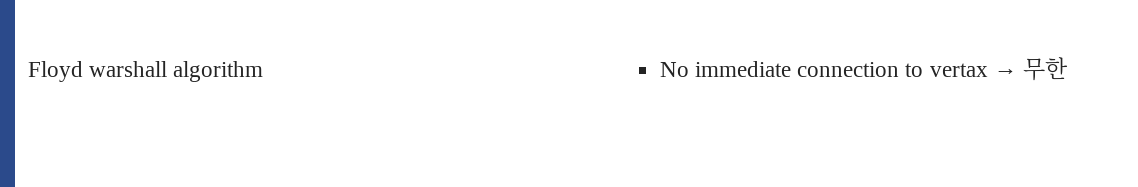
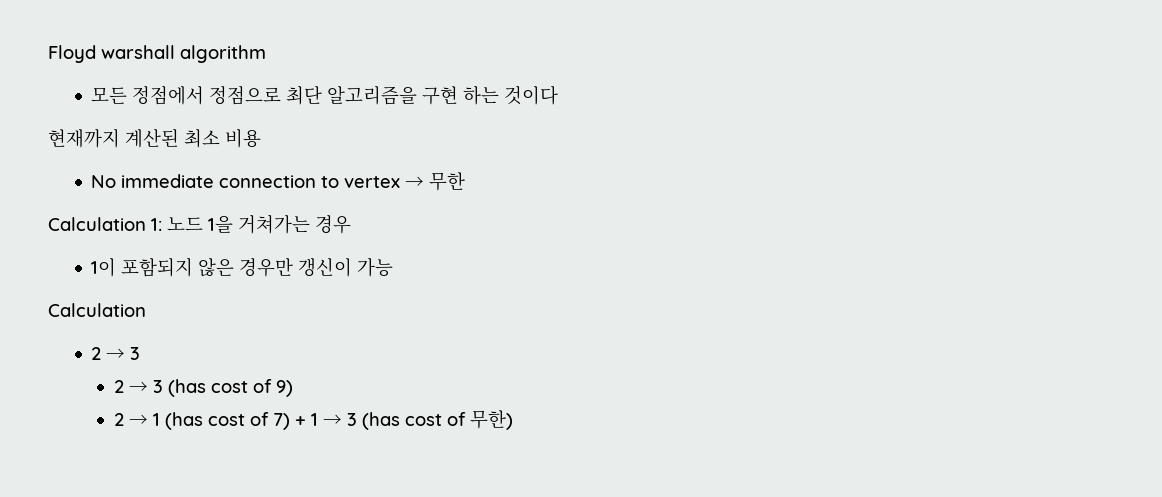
(264, 71) none -> [91,85,559,105] [48,128,261,148] // 모든 정점에서 정점으로 최단 알고리즘을 구현 하는 것이다 // 현재까지 계산된 최소 비용
[929,63,988,77] vertax -> [344,176,401,188] vertex
(1069, 69) none -> [48,214,351,234] [91,257,394,277] [48,303,146,317] [91,347,141,360] [114,379,294,397] [114,410,514,430] // Calculation 1: 노드 1을 거쳐가는 경우 // 1이 포함되지 않은 경우만 갱신이 가능 // Calculation // 2 → 3 // 2 → 3 (has cost of 9) // 2 → 1 (has cost of 7) + 1 → 3 (has cost of 무한)

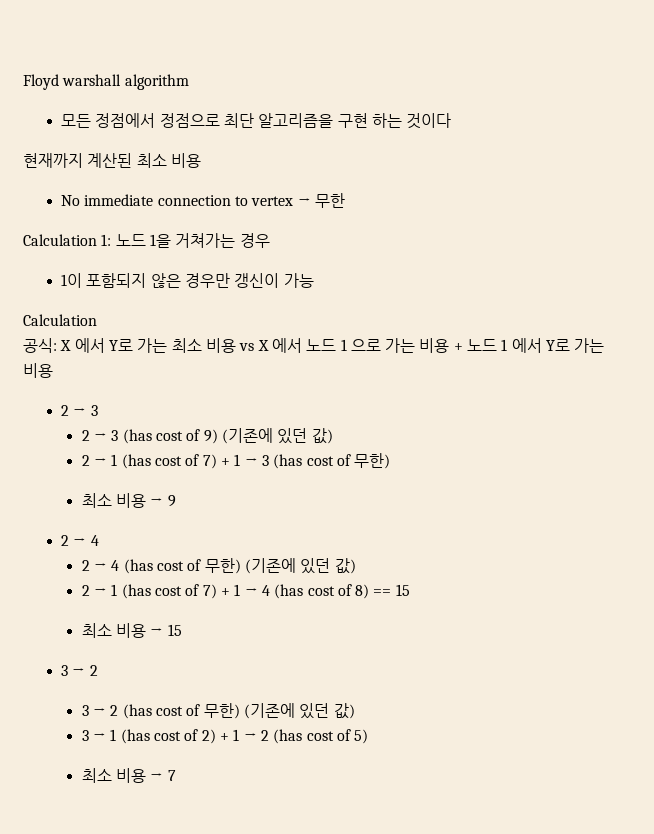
(146, 310) none -> [23,338,605,353] [23,363,53,378] // 공식: X 에서 Y로 가는 최소 비용 vs X 에서 노드 1 으로 가는 비용 + 노드 1 에서 Y로 가는 비용
(294, 388) none -> [221,428,333,444] (기존에 있던 값)
(514, 420) none -> [81,493,176,508] [61,535,99,546] [81,558,356,574] [81,584,410,599] [81,623,182,638] [61,665,98,676] [81,703,355,719] [81,729,369,744] [81,768,176,783] // 최소 비용 → 9 // 2 → 4 // 2 → 4 (has cost of 무한) (기존에 있던 값) // 2 → 1 (has cost of 7) + 1 → 4 (has cost of 8) == 15 // 최소 비용 → 15 // 3 → 2 // 3 → 2 (has cost of 무한) (기존에 있던 값) // 3 → 1 (has cost of 2) + 1 → 2 (has cost of 5) // 최소 비용 → 7

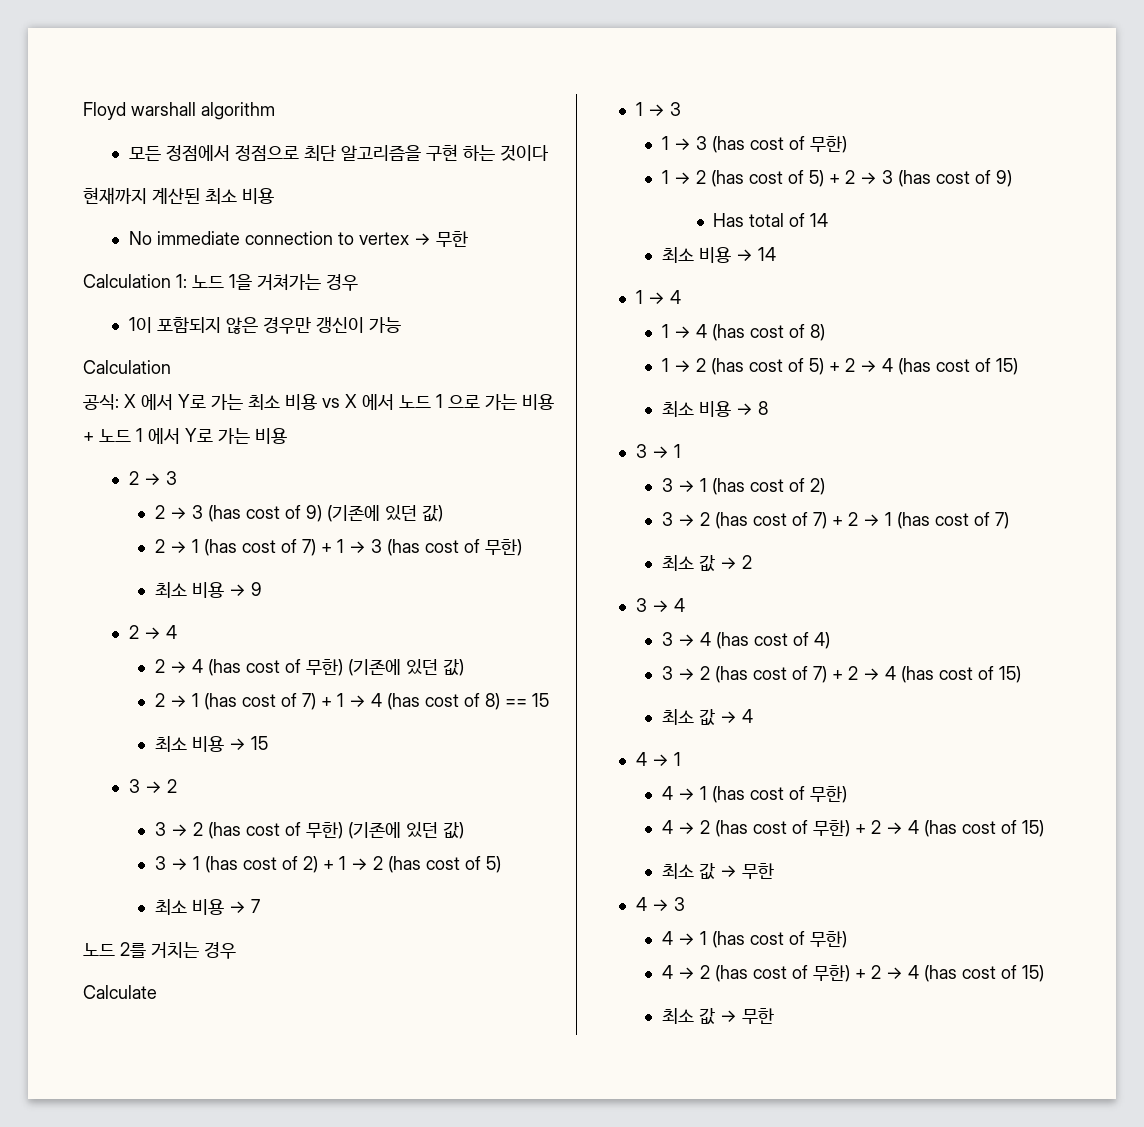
(176, 775) none -> [83,942,236,959] [83,985,157,999] [635,102,681,116] [661,136,847,153] [661,170,1012,187] [713,213,829,227] [661,247,776,263] [635,290,681,304] [661,324,825,341] [661,358,1018,375] [661,401,768,417] [635,444,681,458] [661,478,825,495] [661,512,1009,529] [661,555,752,572] [635,598,685,612] [661,632,830,649] [661,666,1021,683] [661,709,753,726] [635,752,681,766] [661,786,847,803] [661,820,1044,837] [661,863,774,880] [635,897,685,911] [661,931,847,948] [661,965,1044,982] [661,1008,774,1025] // 노드 2를 거치는 경우 // Calculate // 1 → 3 // 1 → 3 (has cost of 무한) // 1 → 2 (has cost of 5) + 2 → 3 (has cost of 9) // Has total of 14 // 최소 비용 → 14 // 1 → 4 // 1 → 4 (has cost of 8) // 1 → 2 (has cost of 5) + 2 → 4 (has cost of 15) // 최소 비용 → 8 // 3 → 1 // 3 → 1 (has cost of 2) // 3 → 2 (has cost of 7) + 2 → 1 (has cost of 7) // 최소 값 → 2 // 3 → 4 // 3 → 4 (has cost of 4) // 3 → 2 (has cost of 7) + 2 → 4 (has cost of 15) // 최소 값 → 4 // 4 → 1 // 4 → 1 (has cost of 무한) // 4 → 2 (has cost of 무한) + 2 → 4 (has cost of 15) // 최소 값 → 무한 // 4 → 3 // 4 → 1 (has cost of 무한) // 4 → 2 (has cost of 무한) + 2 → 4 (has cost of 15) // 최소 값 → 무한

